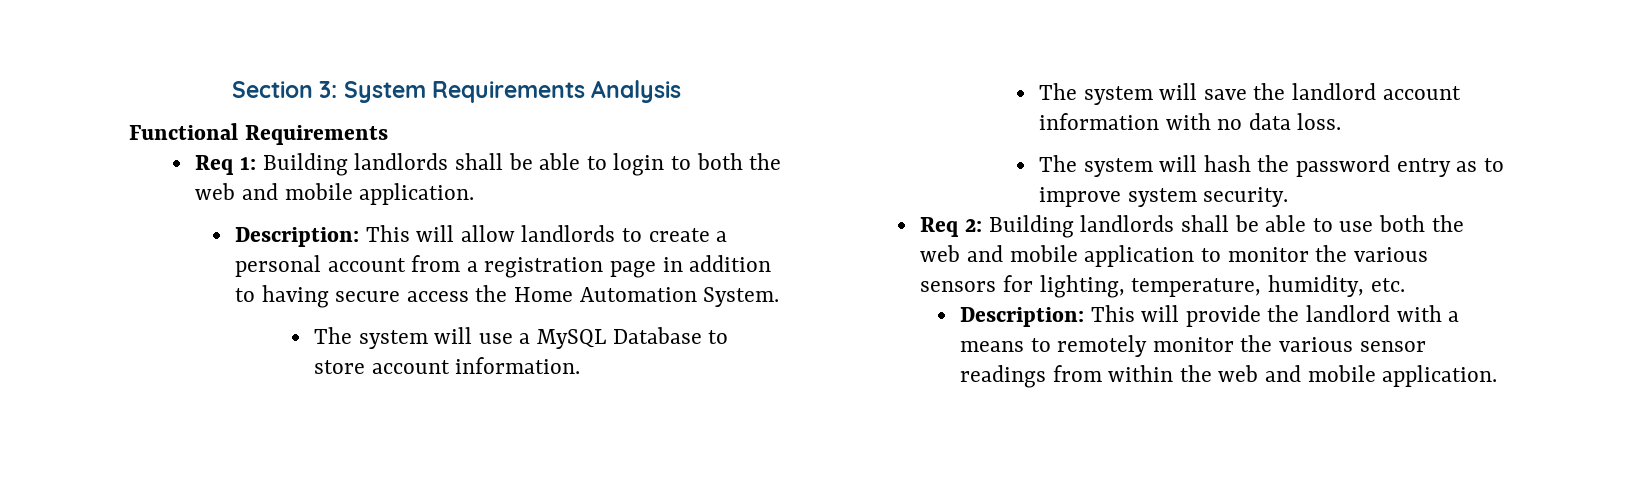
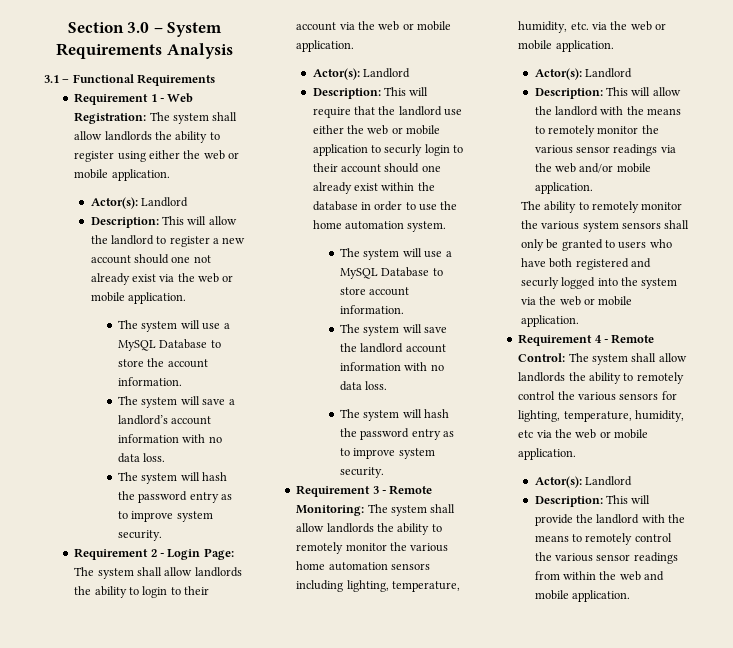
[319,81,338,98] 3: -> [127,22,163,33] 3.0 –
(681, 91) none -> [44,75,70,83] 3.1 –
[195,153,782,176] [195,183,475,205] [234,225,728,247] [234,255,772,278] [234,285,780,308] Req 1: Building landlords shall be able to login to both the web and mobile application. // Description: This will allow landlords to create a personal account from a registration page in addition to having secure access the Home Automation System. -> [74,93,194,105] [74,112,238,124] [74,131,220,143] [74,150,239,162] [74,169,170,181] [90,197,188,209] [90,216,237,228] [90,235,246,247] [90,254,211,264] [90,273,234,285] [90,292,186,304] [118,320,230,332] [118,339,221,351] [118,358,208,368] [118,377,183,386] [118,396,235,408] [118,415,212,425] [118,434,222,443] [118,453,166,463] [118,472,228,484] [118,491,233,503] [118,511,213,522] [118,530,163,541] [74,548,234,560] [74,567,242,579] [74,586,209,598] [296,21,451,31] [296,40,355,52] [312,68,410,80] [312,87,429,99] [312,106,462,118] [312,125,440,135] [312,144,463,156] [312,163,441,173] [312,182,435,194] [312,201,458,211] [312,220,447,232] Requirement 1 - Web Registration: The system shall allow landlords the ability to register using either the web or mobile application. // Actor(s): Landlord // Description: This will allow the landlord to register a new account should one not already exist via the web or mobile application. // The system will use a MySQL Database to store the account information. // The system will save a landlord’s account information with no data loss. // The system will hash the password entry as to improve system security. // Requirement 2 - Login Page: The system shall allow landlords the ability to login to their account via the web or mobile application. // Actor(s): Landlord // Description: This will require that the landlord use either the web or mobile application to securly login to their account should one already exist within the database in order to use the home automation system.
[920,215,1464,238] [920,245,1309,267] Req 2: Building landlords shall be able to use both the web and mobile application to monitor -> [296,485,433,497] [296,504,456,516] [296,523,442,535] [296,542,449,554] [296,561,430,571] [296,580,460,592] [518,21,666,33] [518,40,614,52] [534,68,632,80] [534,87,681,99] [534,106,681,116] [534,125,659,137] [534,144,676,156] [534,163,651,173] [534,182,593,194] [520,201,683,213] [520,220,690,232] [520,239,672,251] [520,258,651,270] [520,277,678,289] [520,296,633,306] [520,315,579,327] [518,334,655,346] [518,353,687,365] [518,372,684,384] [518,391,556,400] Requirement 3 - Remote Monitoring: The system shall allow landlords the ability to remotely monitor the various home automation sensors including lighting, temperature, humidity, etc. via the web or mobile application. // Actor(s): Landlord // Description: This will allow the landlord with the means to remotely monitor the various sensor readings via the web and/or mobile application. // The ability to remotely monitor the various system sensors shall only be granted to users who have both registered and securly logged into the system via the web or mobile application. // Requirement 4 - Remote Control: The system shall allow landlords the ability to remotely control
[1370,278,1405,292] etc. -> [518,429,648,439] [518,448,577,460] [534,476,632,488] etc via the web or mobile application. // Actor(s): Landlord
[1448,311,1460,322] [959,335,1234,357] a means to remotely monitor -> [667,514,685,523] [534,533,672,545] the means to remotely control

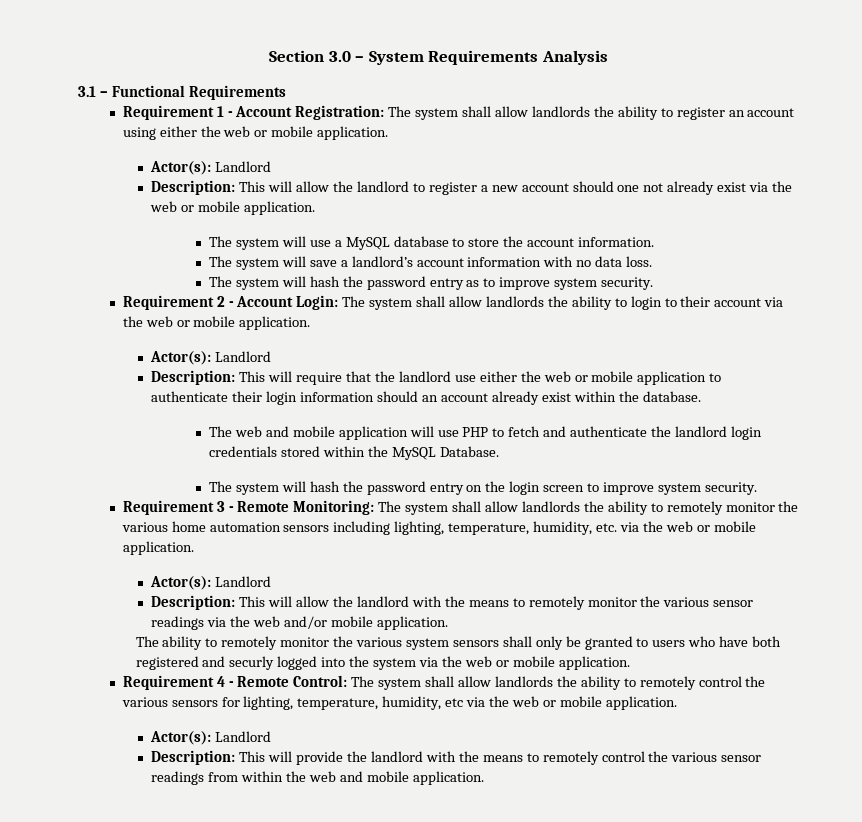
[167,93,194,103] Web -> [235,106,293,117] Account
(115, 156) none -> [728,108,795,117] an account
[159,339,208,349] Database -> [393,236,449,247] database
[167,548,234,560] Login Page: -> [236,295,339,310] Account Login:
[384,144,463,156] [312,163,441,173] [312,182,435,194] [312,201,458,211] [312,220,447,232] [340,248,452,260] [340,267,443,279] [340,287,410,296] [340,305,405,314] [340,324,448,336] [340,343,446,353] [340,362,444,371] [340,381,388,391] [340,409,450,421] [340,428,455,440] securly login to their account should one already exist within the database in order to use the home automation system. // The system will use a MySQL Database to store account information. // The system will save the landlord account information with no data loss. // The system will hash the password entry as -> [151,391,701,405] [209,426,762,440] [209,446,499,460] [209,481,585,495] authenticate their login information should an account already exist within the database. // The web and mobile application will use PHP to fetch and authenticate the landlord login credentials stored within the MySQL Database. // The system will hash the password entry on the login screen

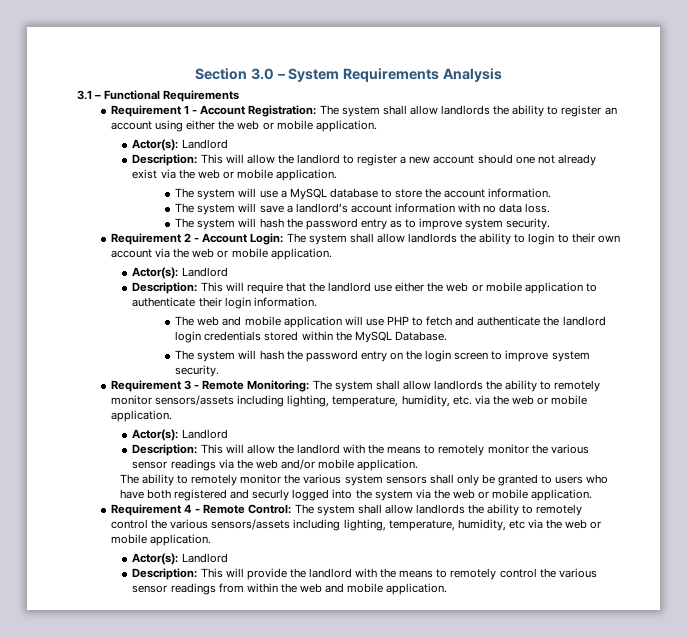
(711, 301) none -> [597,235,620,243] own
[300,391,701,405] information should an account already exist within the database. -> [253,297,317,307] information.
[778,501,799,512] [121,521,330,532] the various home automation sensors -> [155,395,235,406] sensors/assets
[171,697,240,707] sensors for -> [211,519,341,531] sensors/assets including

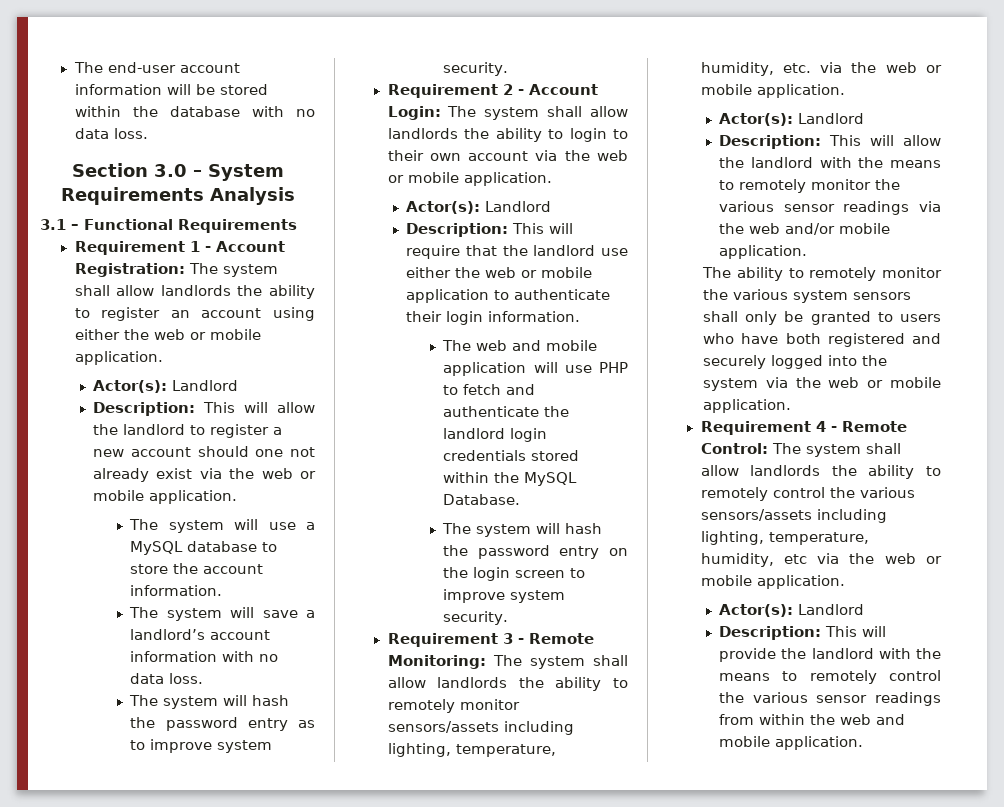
(194, 74) none -> [73,62,240,73] [74,84,268,95] [74,106,316,117] [74,128,148,139] The end-user account information will be stored within the database with no data loss. //
[252,489,290,501] securly -> [703,355,767,369] securely

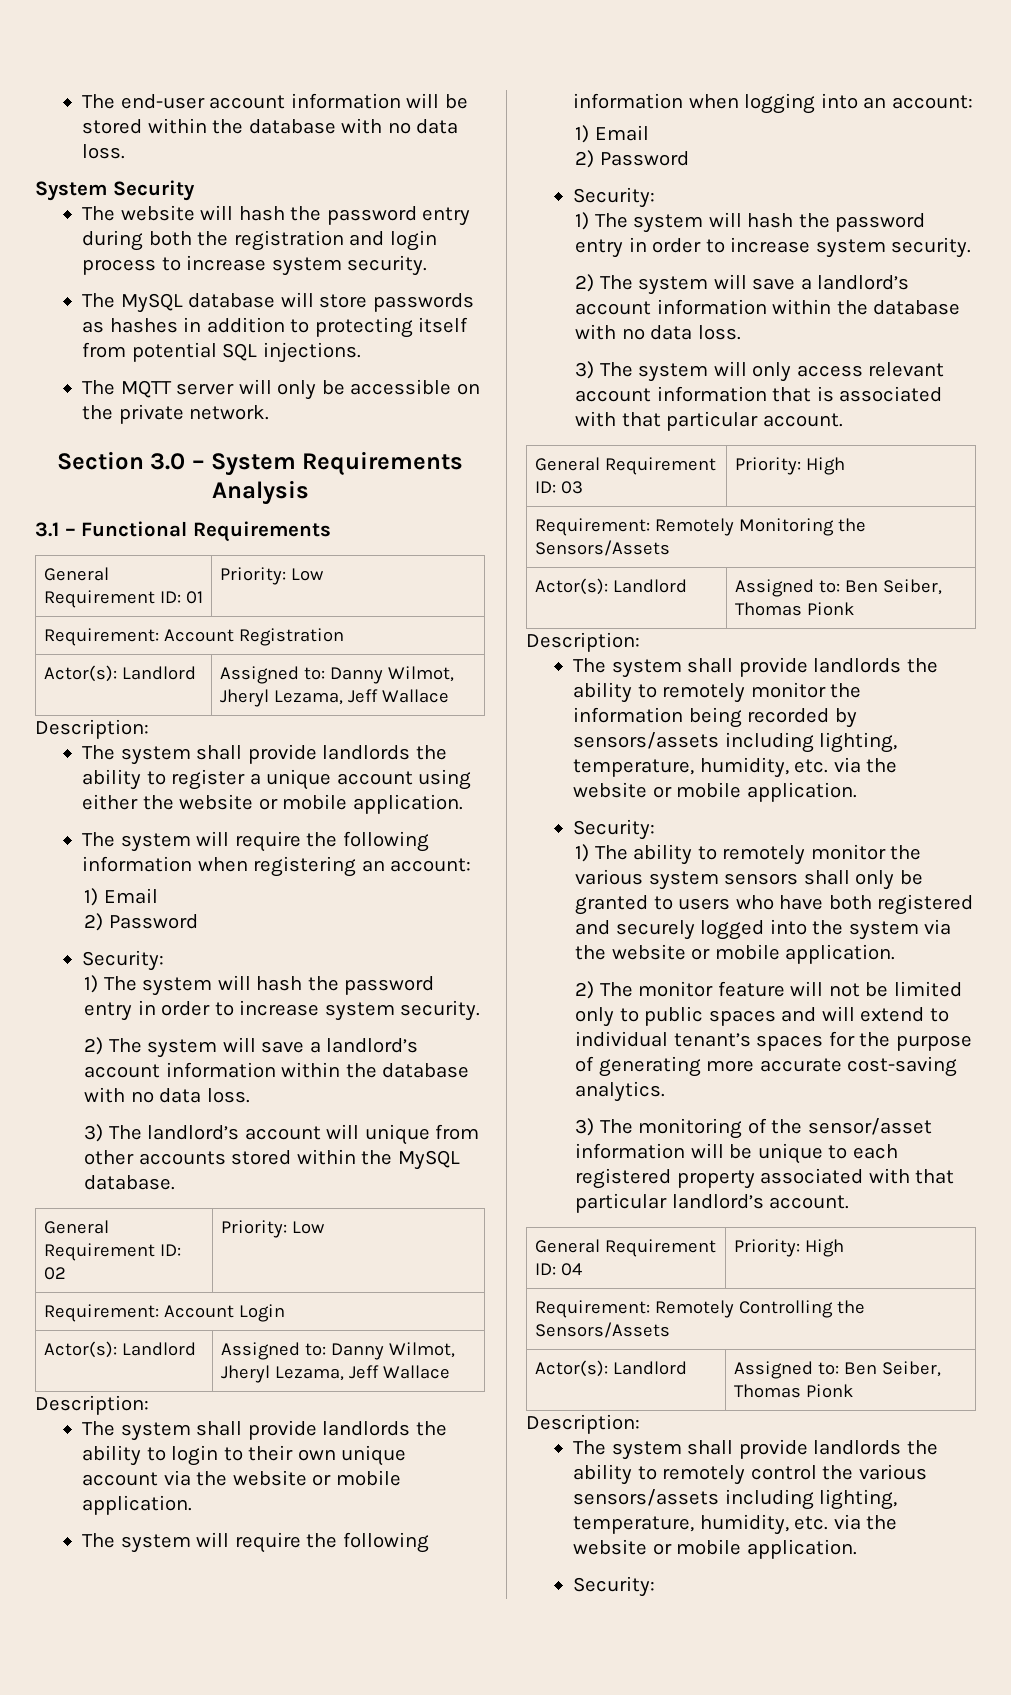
(148, 133) none -> [35,180,195,201] [82,205,471,226] [82,230,437,251] [82,255,428,276] [82,292,474,313] [82,317,469,338] [82,342,361,363] [82,379,480,400] [82,404,270,424] // System Security // The website will hash the password entry during both the registration and login process to increase system security. // The MySQL database will store passwords as hashes in addition to protecting itself from potential SQL injections. // The MQTT server will only be accessible on the private network.
[74,241,285,255] [74,263,278,277] [74,285,155,296] // Requirement 1 - Account Registration: The system shall allow -> [43,567,109,581] [43,590,203,608] [219,567,324,585] [43,628,344,646] [43,665,196,682] [219,666,454,684] [219,689,449,707] [35,719,149,739] [82,744,317,765] // General Requirement ID: 01 | Priority: Low // Requirement: Account Registration // Actor(s): Landlord | Assigned to: Danny Wilmot, Jheryl Lezama, Jeff Wallace // Description: // The system shall provide
[170,310,190,318] an -> [249,769,332,790] a unique
[153,329,261,340] [74,351,163,365] [93,380,239,393] [93,402,315,416] [93,424,283,438] [93,446,315,457] [93,468,316,482] [93,490,238,504] [129,519,315,533] [130,541,278,555] [130,563,264,574] [130,585,223,596] [129,607,315,621] [130,629,271,640] [130,651,279,662] [130,673,204,684] [129,695,290,709] [130,717,315,731] [130,739,273,753] [443,62,509,76] [387,84,598,98] [387,106,628,120] web or mobile application. // Actor(s): Landlord // Description: This will allow the landlord to register a new account should one not already exist via the web or mobile application. // The system will use a MySQL database to store the account information. // The system will save a landlord’s account information with no data loss. // The system will hash the password entry as to improve system security. // Requirement 2 - Account Login: The system shall allow -> [179,794,463,814] [82,831,429,852] [82,856,472,877] [84,888,158,906] [84,913,198,931] [82,950,165,971] [84,975,435,996] [84,1000,481,1021] [84,1037,419,1058] [84,1062,470,1078] [84,1087,250,1103] [84,1124,480,1145] [84,1149,460,1170] [84,1175,176,1190] [43,1220,109,1234] [43,1243,181,1261] [43,1267,66,1280] [220,1220,325,1238] [43,1304,285,1322] [43,1341,196,1358] [220,1342,455,1360] [220,1365,450,1383] [35,1395,149,1415] [82,1420,317,1441] website or mobile application. // The system will require the following information when registering an account: // 1) Email // 2) Password // Security: // 1) The system will hash the password entry in order to increase system security. // 2) The system will save a landlord’s account information within the database with no data loss. // 3) The landlord’s account will unique from other accounts stored within the MySQL database. // General Requirement ID: 02 | Priority: Low // Requirement: Account Login // Actor(s): Landlord | Assigned to: Danny Wilmot, Jheryl Lezama, Jeff Wallace // Description: // The system shall provide
(461, 157) none -> [341,1445,407,1466] unique
[597,150,628,161] [387,172,552,186] [406,201,552,214] [406,223,574,237] [406,245,628,259] [406,267,593,278] [406,289,611,303] [406,311,581,325] [442,340,598,351] [443,362,628,376] [443,384,536,395] [443,406,570,417] [443,428,548,442] [443,450,580,461] [443,472,578,486] [443,494,521,505] [442,523,603,537] [443,545,628,559] [443,567,586,581] [443,589,566,603] [443,611,509,625] [387,633,594,647] [387,655,628,669] [387,677,426,688] web or mobile application. // Actor(s): Landlord // Description: This will require that the landlord use either the web or mobile application to authenticate their login information. // The web and mobile application will use PHP to fetch and authenticate the landlord login credentials stored within the MySQL Database. // The system will hash the password entry on the login screen to improve system security. // Requirement 3 - Remote Monitoring: The system shall allow -> [232,1470,401,1486] [82,1495,193,1515] [82,1532,429,1553] [573,93,973,114] [575,125,649,143] [575,150,689,168] [573,187,656,208] [575,212,926,233] [575,237,972,258] [575,274,910,295] [575,299,961,315] [575,324,741,340] [575,361,945,382] [575,386,943,402] [575,411,843,431] [534,457,716,475] [534,481,583,494] [734,457,845,475] [534,518,866,536] [534,540,670,556] [534,578,687,595] [734,579,942,597] [734,602,854,616] [526,632,640,652] [573,657,808,678] website or mobile application. // The system will require the following information when logging into an account: // 1) Email // 2) Password // Security: // 1) The system will hash the password entry in order to increase system security. // 2) The system will save a landlord’s account information within the database with no data loss. // 3) The system will only access relevant account information that is associated with that particular account. // General Requirement ID: 03 | Priority: High // Requirement: Remotely Monitoring the Sensors/Assets // Actor(s): Landlord | Assigned to: Ben Seiber, Thomas Pionk // Description: // The system shall provide
[387,721,574,735] [387,743,556,757] [700,62,942,76] [700,84,845,98] [719,113,865,126] [719,135,941,149] [719,157,941,168] [719,179,901,193] [719,201,941,215] [719,223,891,235] [719,245,808,259] sensors/assets including lighting, temperature, humidity, etc. via the web or mobile application. // Actor(s): Landlord // Description: This will allow the landlord with the means to remotely monitor the various sensor readings via the web and/or mobile application. // -> [830,683,862,698] [573,707,857,728] [573,732,898,753] [573,757,898,778] [573,782,857,802] [573,819,656,840] [575,844,590,862] the information being recorded by sensors/assets including lighting, temperature, humidity, etc. via the website or mobile application. // Security: // 1)
[828,377,941,388] [703,399,792,413] [700,421,907,435] [700,443,901,457] [700,465,739,476] web or mobile application. // Requirement 4 - Remote Control: The system shall allow -> [611,944,896,964] [575,981,963,999] [575,1006,950,1027] [575,1031,972,1051] [575,1056,958,1077] [575,1081,666,1102] [575,1118,932,1139] [575,1143,898,1164] [575,1168,955,1189] [575,1193,850,1213] [534,1239,716,1257] [534,1263,582,1276] [733,1239,844,1257] [534,1300,865,1318] [534,1322,670,1338] [534,1360,687,1377] [733,1361,941,1379] [733,1384,853,1398] [526,1414,640,1434] [573,1439,808,1460] website or mobile application. // 2) The monitor feature will not be limited only to public spaces and will extend to individual tenant’s spaces for the purpose of generating more accurate cost-saving analytics. // 3) The monitoring of the sensor/asset information will be unique to each registered property associated with that particular landlord’s account. // General Requirement ID: 04 | Priority: High // Requirement: Remotely Controlling the Sensors/Assets // Actor(s): Landlord | Assigned to: Ben Seiber, Thomas Pionk // Description: // The system shall provide
[783,553,942,564] [700,575,845,589] [719,604,865,617] [719,626,887,640] [719,648,941,662] [719,670,941,684] [719,692,941,706] [719,714,906,725] [719,736,864,750] etc via the web or mobile application. // Actor(s): Landlord // Description: This will provide the landlord with the means to remotely control the various sensor readings from within the web and mobile application. -> [794,1514,898,1530] [573,1539,857,1559] [573,1576,656,1597] etc. via the website or mobile application. // Security:

